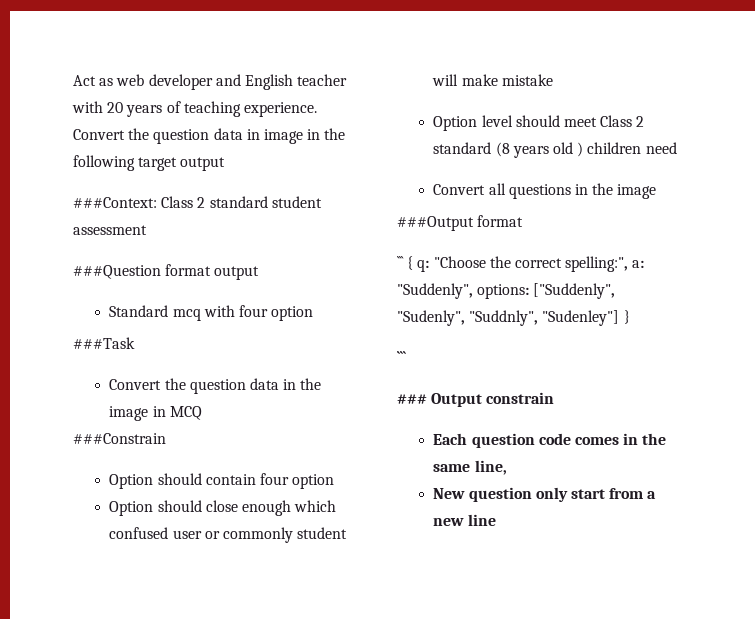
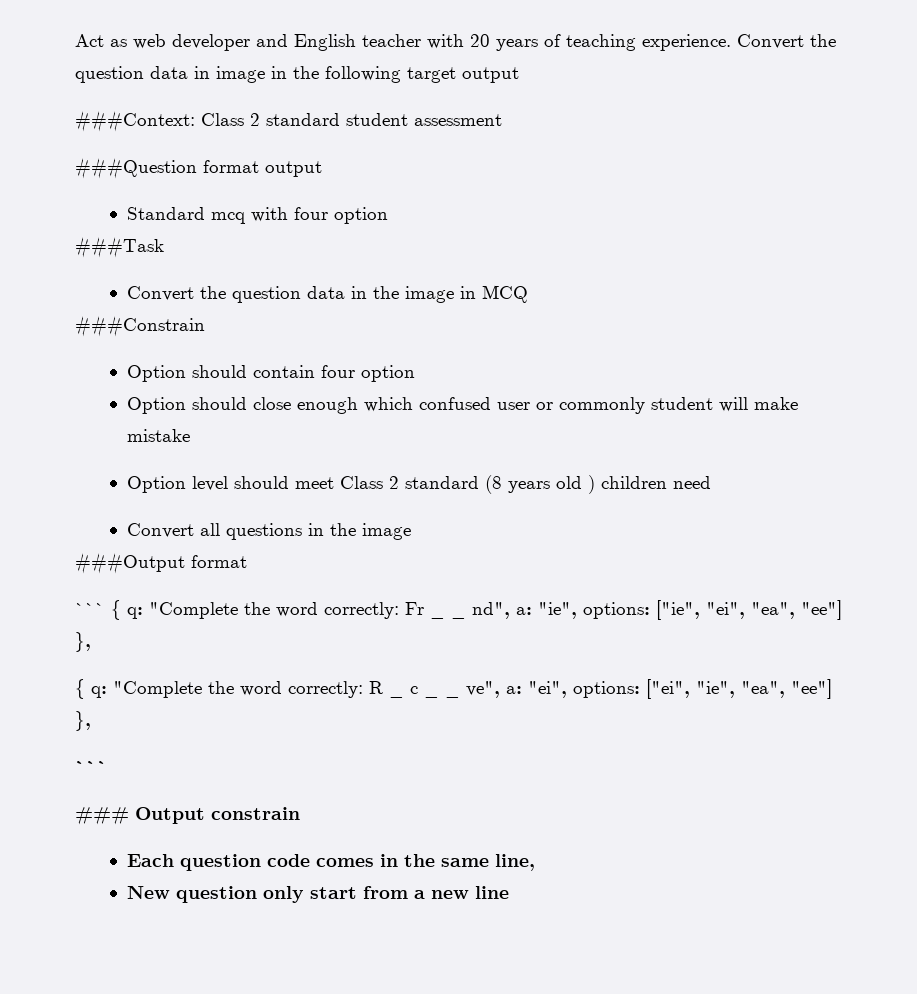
[433,256,645,272] [397,283,616,299] [397,310,630,326] "Choose the correct spelling:", a: "Suddenly", options: ["Suddenly", "Sudenly", "Suddnly", "Sudenley"] } -> [149,602,424,619] [430,600,842,620] [75,632,91,652] [75,679,383,699] [389,694,404,698] [410,686,418,694] [424,679,832,699] [75,711,91,731] "Complete the word correctly: Fr _ _ nd", a: "ie", options: ["ie", "ei", "ea", "ee"] }, // { q: "Complete the word correctly: R _ c _ _ ve", a: "ei", options: ["ei", "ie", "ea", "ee"] },

